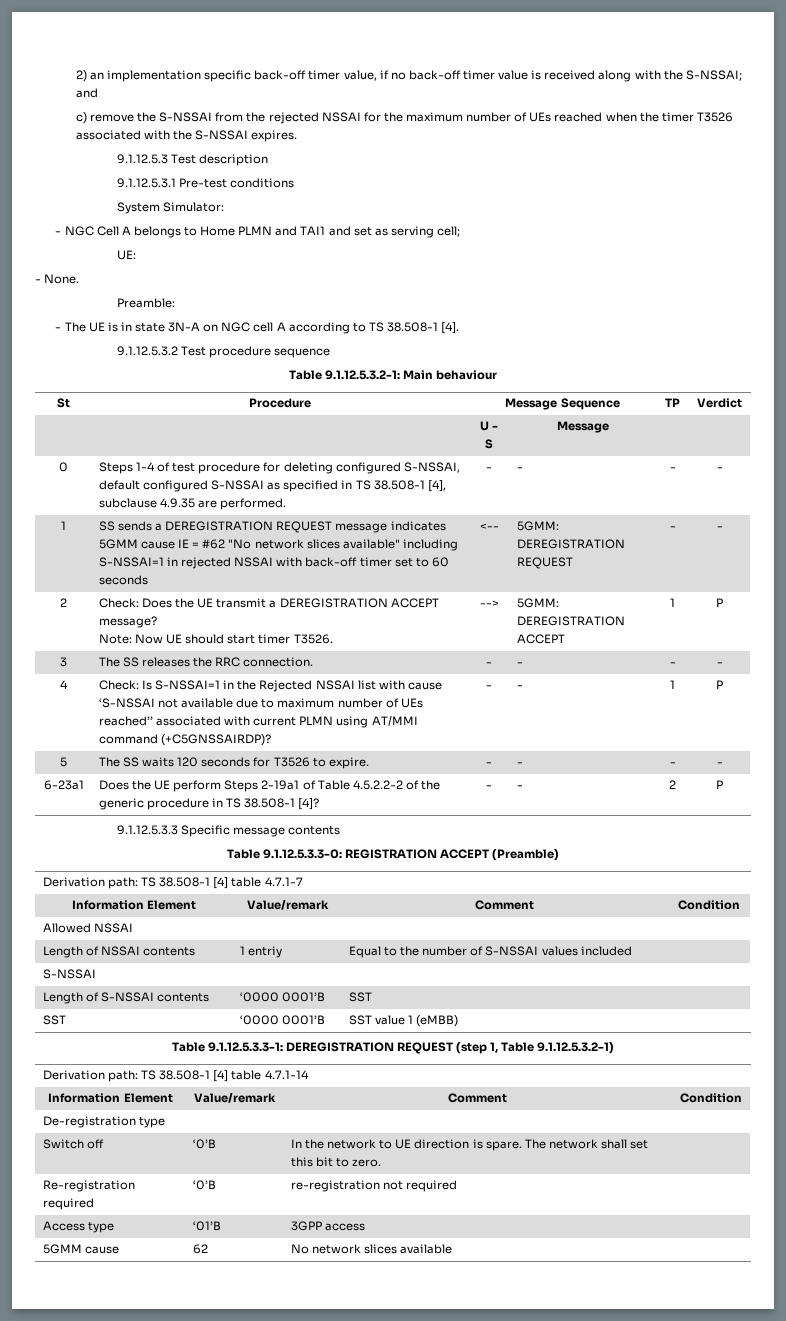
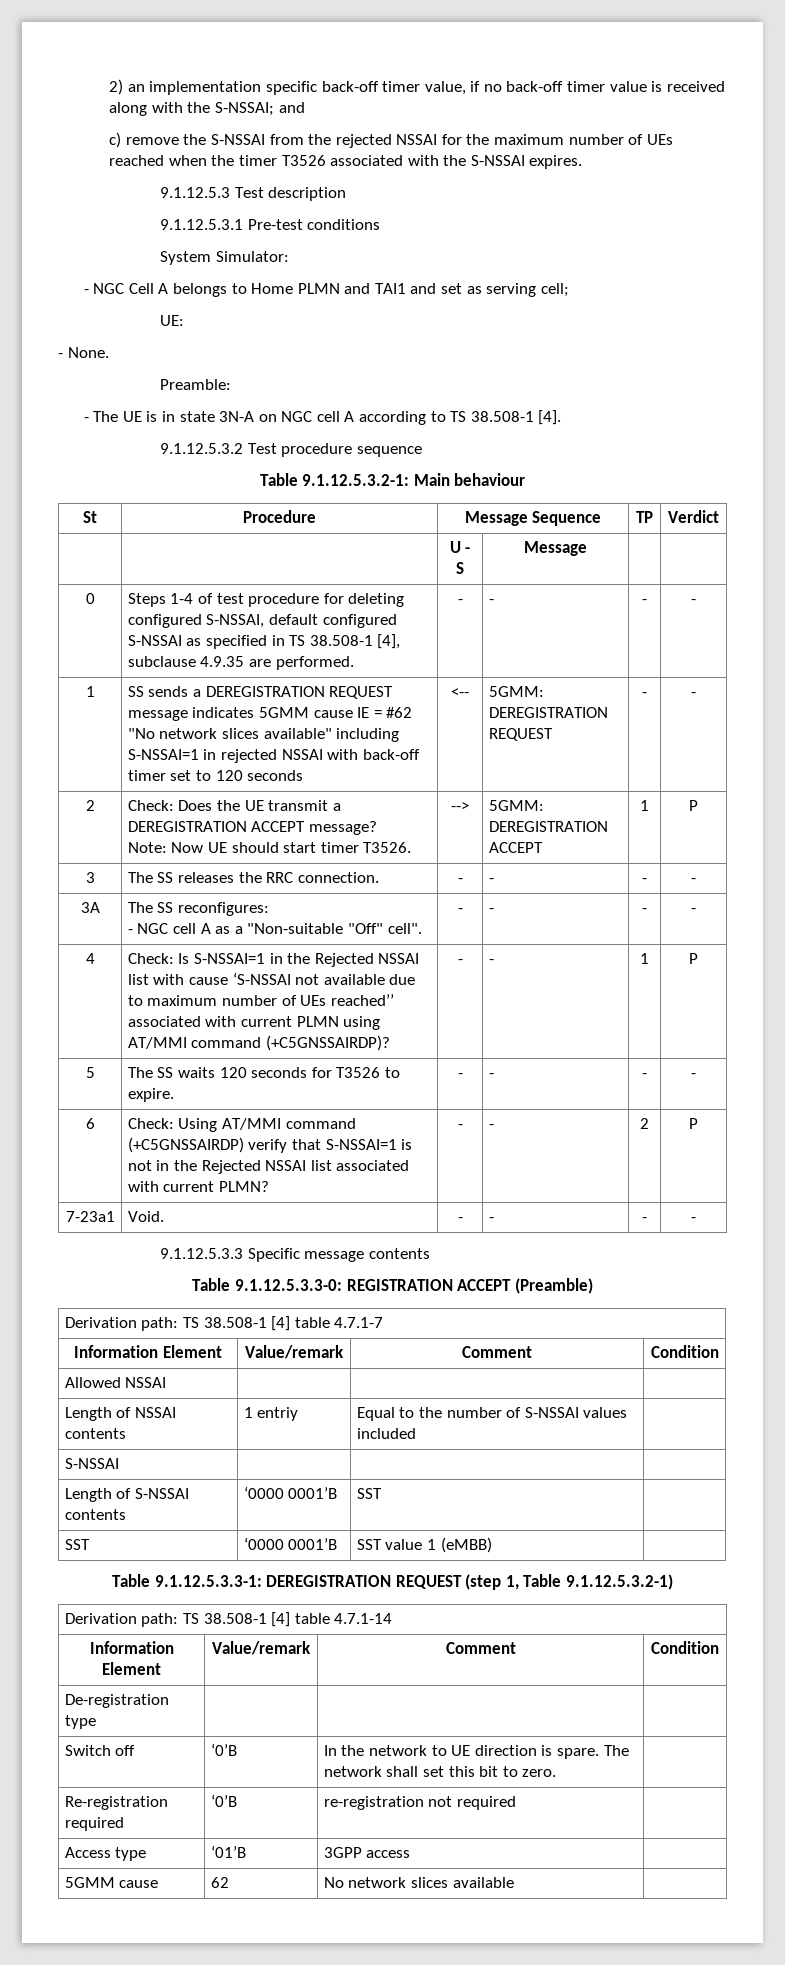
[431,557,449,567] 60 -> [215,770,243,781] 120
(723, 664) none -> [80,902,100,913] [127,902,270,916] [127,923,422,934] [457,908,463,913] [488,908,494,913] [642,908,647,913] [691,908,696,913] // 3A | The SS reconfigures: // - NGC cell A as a "Non-suitable "Off" cell". | - | - | - | -
[43,780,84,790] [98,780,440,792] [98,798,320,810] [486,785,492,789] [516,785,523,789] [669,780,676,789] [716,780,723,789] 6-23a1 | Does the UE perform Steps 2-19a1 of Table 4.5.2.2-2 of the generic procedure in TS 38.508-1 [4]? | - | - | 2 | P -> [85,1118,95,1129] [127,1118,356,1132] [127,1137,413,1153] [127,1160,410,1174] [127,1181,270,1192] [457,1124,463,1129] [488,1124,494,1129] [640,1118,649,1129] [689,1118,698,1129] [65,1211,115,1222] [127,1211,164,1222] [457,1217,463,1222] [488,1217,494,1222] [642,1217,647,1222] [691,1217,696,1222] 6 | Check: Using AT/MMI command (+C5GNSSAIRDP) verify that S-NSSAI=1 is not in the Rejected NSSAI list associated with current PLMN? | - | - | 2 | P // 7-23a1 | Void. | - | - | - | -

